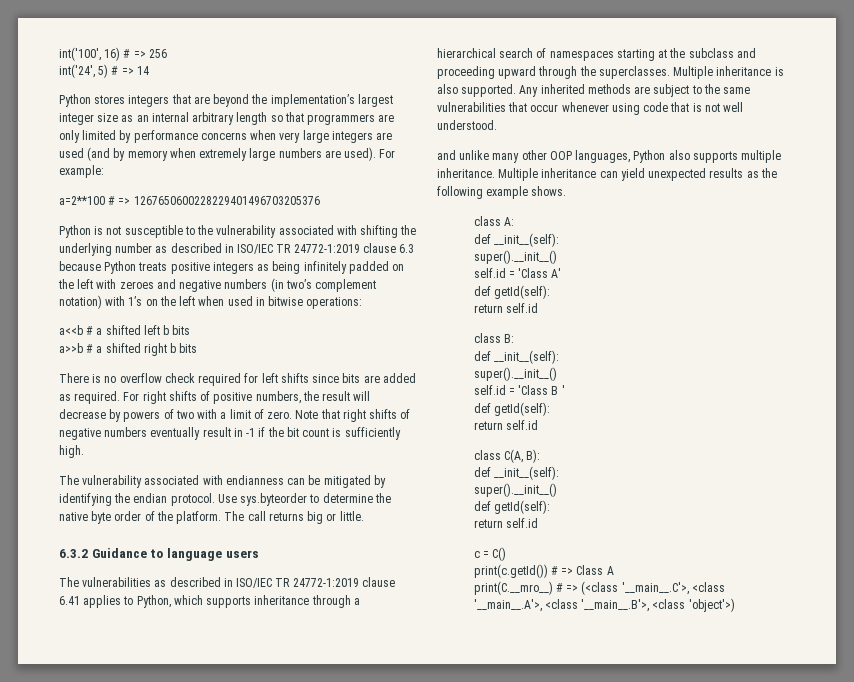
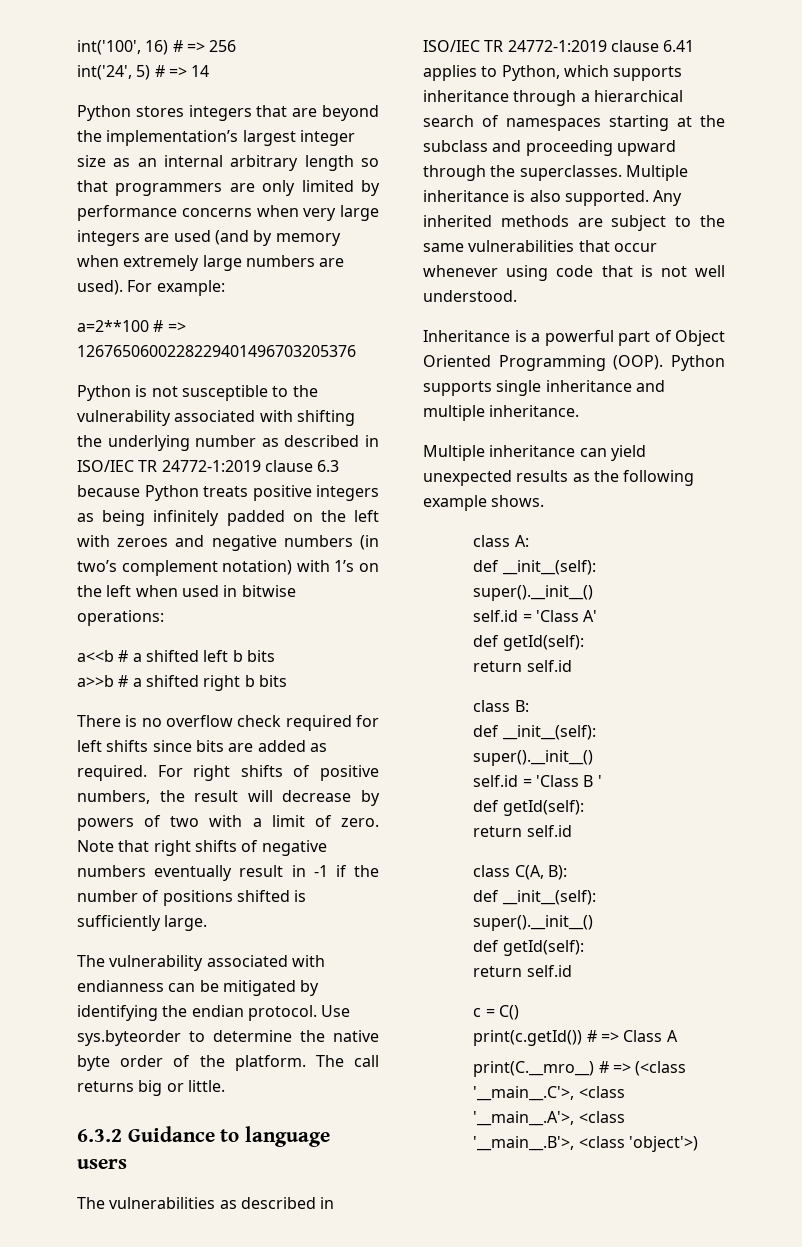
[286,427,330,437] bit count -> [77,890,290,906] number of positions shifted
[59,445,84,458] high. -> [164,915,208,931] large.
[437,150,738,163] and unlike many other OOP languages, Python also supports -> [423,330,725,346] [423,355,725,371] [423,380,665,396] Inheritance is a powerful part of Object Oriented Programming (OOP). Python supports single inheritance and
(495, 173) none -> (580, 411) //

